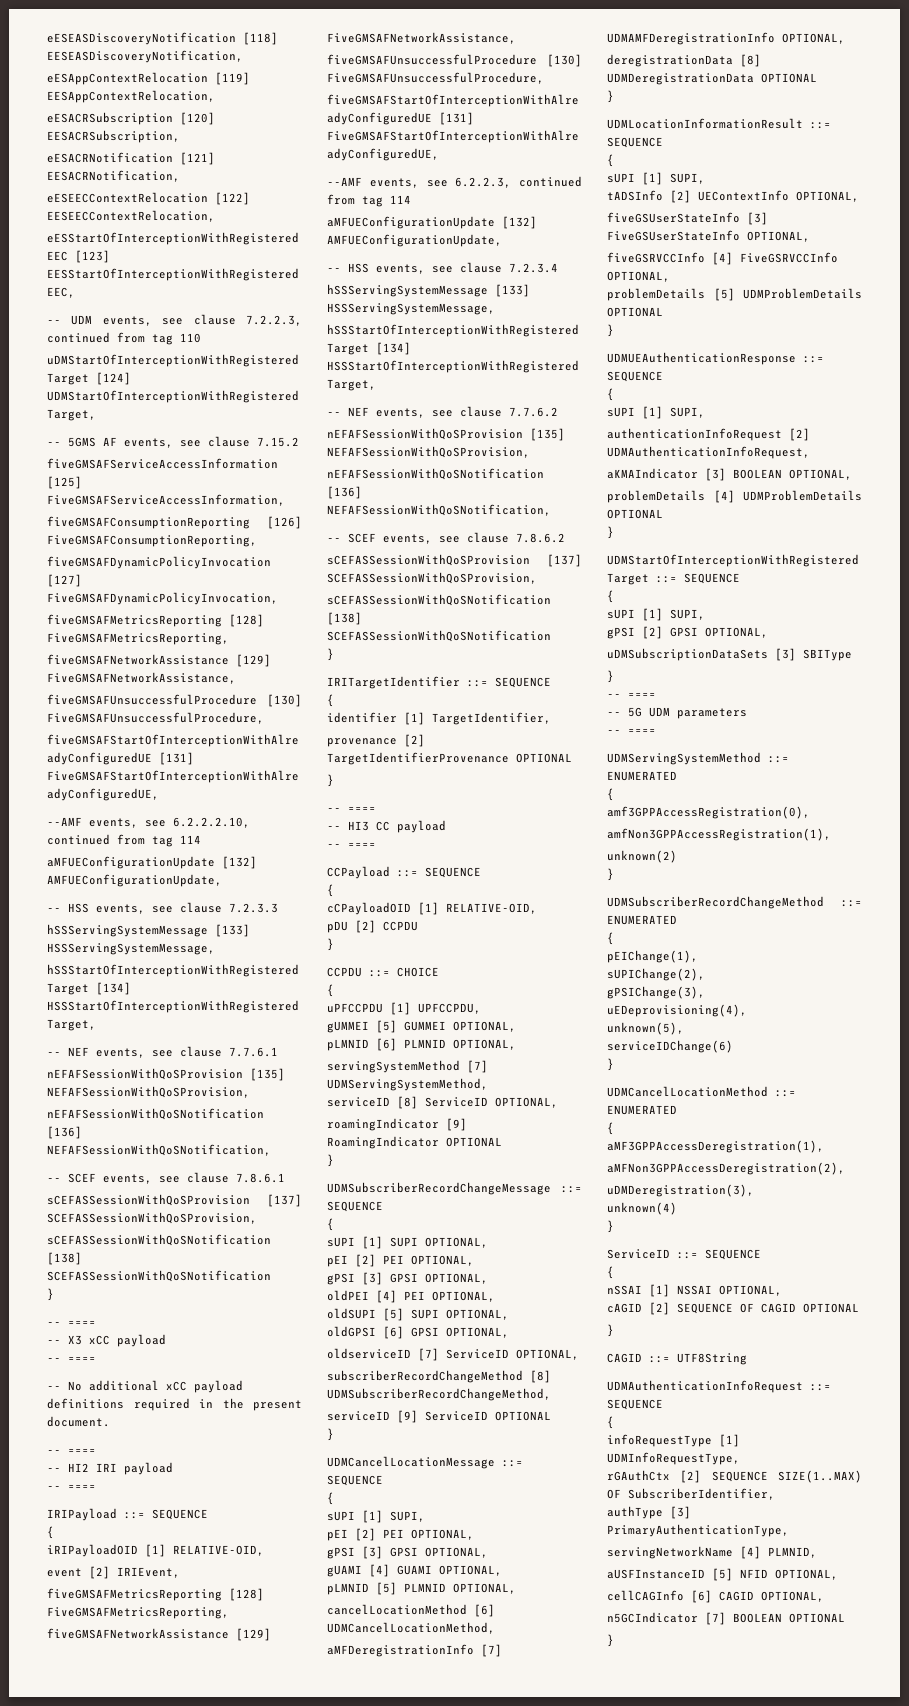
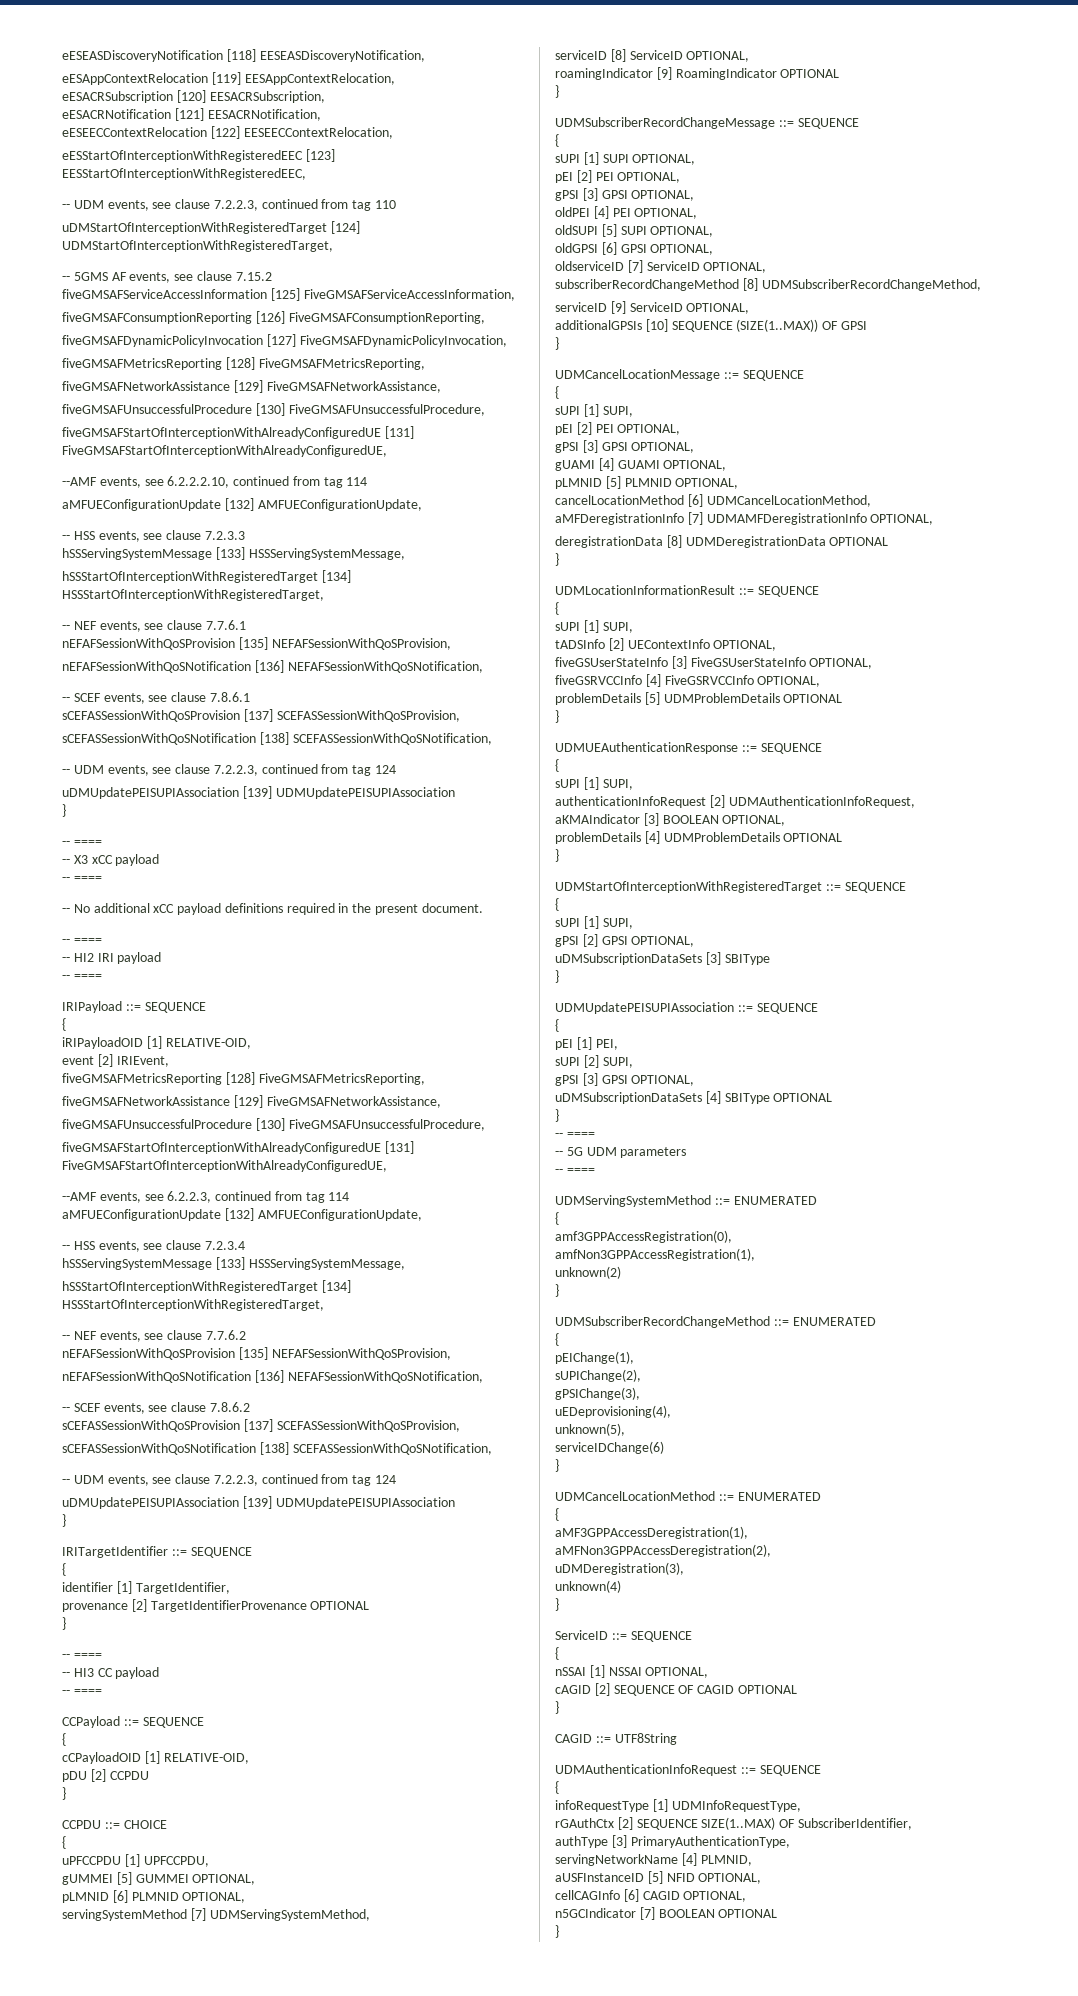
[47,1270,271,1282] SCEFASSessionWithQoSNotification -> [292,733,492,745] [62,764,397,776] [62,786,455,799] SCEFASSessionWithQoSNotification, // -- UDM events, see clause 7.2.2.3, continued from tag 124 // uDMUpdatePEISUPIAssociation [139] UDMUpdatePEISUPIAssociation
[327,630,551,642] SCEFASSessionWithQoSNotification -> [292,1443,492,1455] [62,1474,397,1486] [62,1496,455,1509] SCEFASSessionWithQoSNotification, // -- UDM events, see clause 7.2.2.3, continued from tag 124 // uDMUpdatePEISUPIAssociation [139] UDMUpdatePEISUPIAssociation
[495,1411,551,1421] OPTIONAL -> [686,303,750,314] [555,319,867,332] OPTIONAL, // additionalGPSIs [10] SEQUENCE (SIZE(1..MAX)) OF GPSI
(614, 676) none -> [555,1002,818,1014] [555,1019,559,1032] [555,1037,618,1050] [555,1055,633,1068] [555,1073,695,1086] [555,1091,833,1104] [555,1109,559,1122] // UDMUpdatePEISUPIAssociation ::= SEQUENCE // { // pEI [1] PEI, // sUPI [2] SUPI, // gPSI [3] GPSI OPTIONAL, // uDMSubscriptionDataSets [4] SBIType OPTIONAL // }

